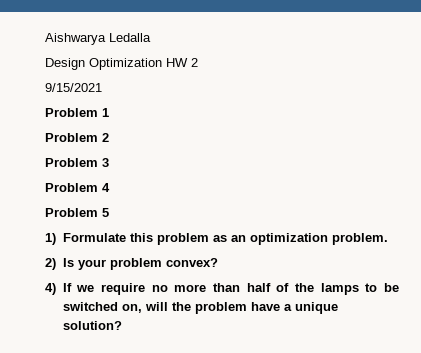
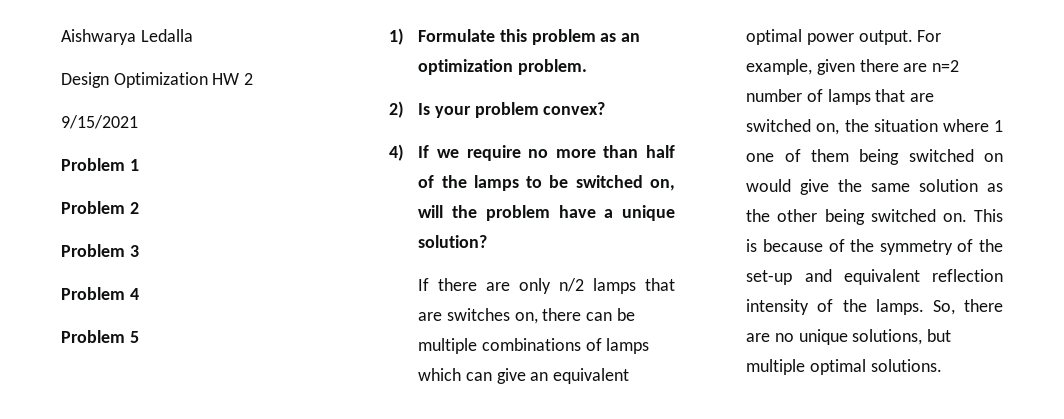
(122, 325) none -> [418,278,675,294] [418,308,635,324] [418,338,650,354] [418,368,630,384] [746,29,942,45] [746,59,960,75] [746,89,935,105] [746,119,1003,135] [746,149,1003,165] [746,179,1003,195] [746,209,1003,225] [746,239,1003,255] [746,269,1003,285] [746,299,1003,315] [746,329,952,345] [746,359,942,375] // If there are only n/2 lamps that are switches on, there can be multiple combinations of lamps which can give an equivalent optimal power output. For example, given there are n=2 number of lamps that are switched on, the situation where 1 one of them being switched on would give the same solution as the other being switched on. This is because of the symmetry of the set-up and equivalent reflection intensity of the lamps. So, there are no unique solutions, but multiple optimal solutions.

